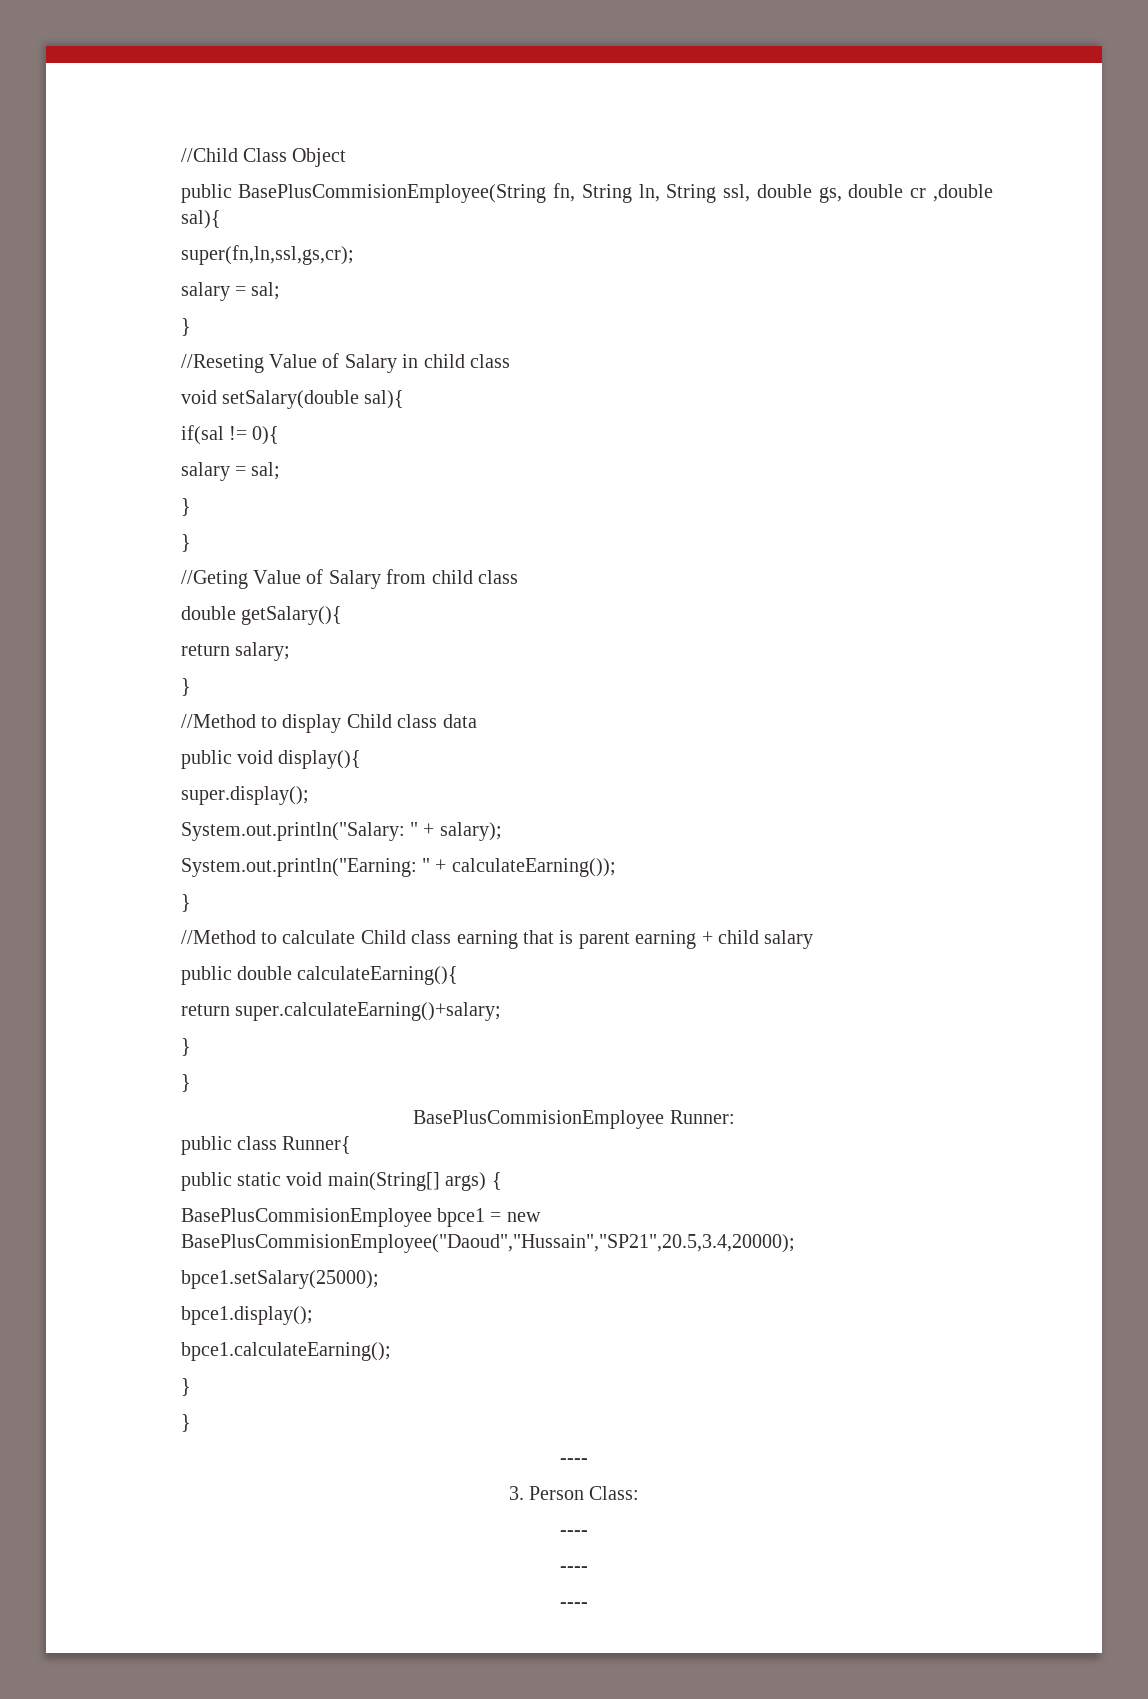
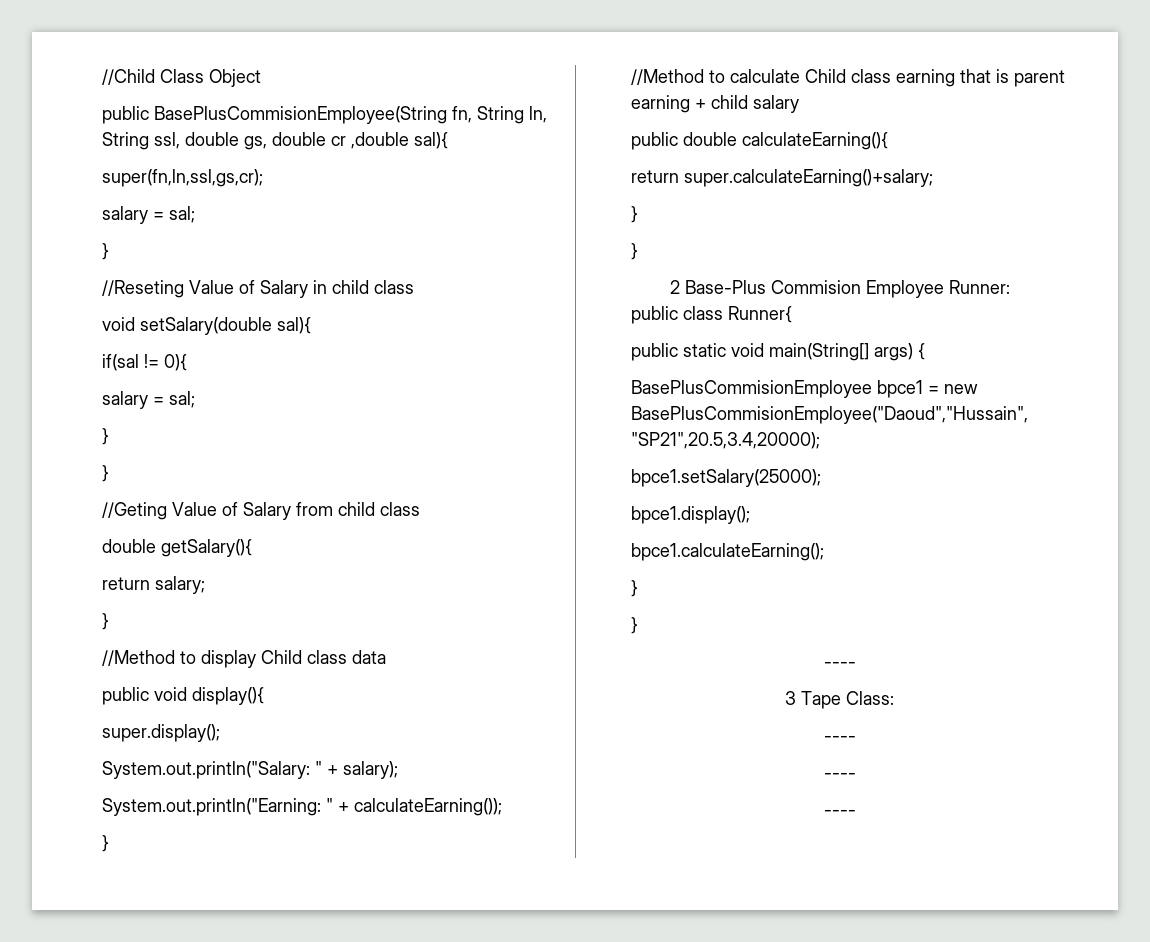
[413,1110,665,1129] BasePlusCommisionEmployee -> [669,280,944,298] 2 Base-Plus Commision Employee
[508,1486,584,1500] 3. Person -> [785,691,841,709] 3 Tape

